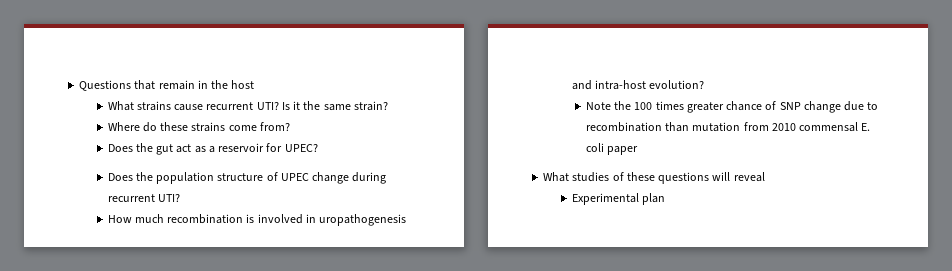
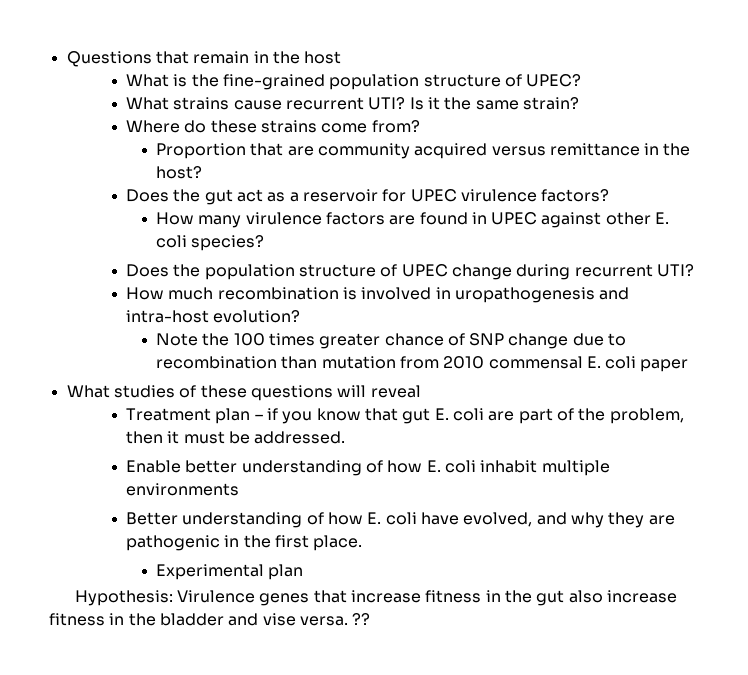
(255, 84) none -> [126,74,582,90] // What is the fine-grained population structure of UPEC?
(290, 126) none -> [155,143,691,159] [155,166,202,179] // Proportion that are community acquired versus remittance in the host?
[284,144,318,152] UPEC? -> [410,189,610,202] [155,212,670,228] [155,235,265,251] UPEC virulence factors? // How many virulence factors are found in UPEC against other E. coli species?
[571,193,665,205] Experimental plan -> [126,408,684,424] [126,431,346,444] [126,460,610,476] [126,483,240,496] [126,512,675,528] [126,535,363,551] [155,564,304,580] [74,590,677,606] [49,613,371,626] Treatment plan – if you know that gut E. coli are part of the problem, then it must be addressed. // Enable better understanding of how E. coli inhabit multiple environments // Better understanding of how E. coli have evolved, and why they are pathogenic in the first place. // Experimental plan // Hypothesis: Virulence genes that increase fitness in the gut also increase fitness in the bladder and vise versa. ??

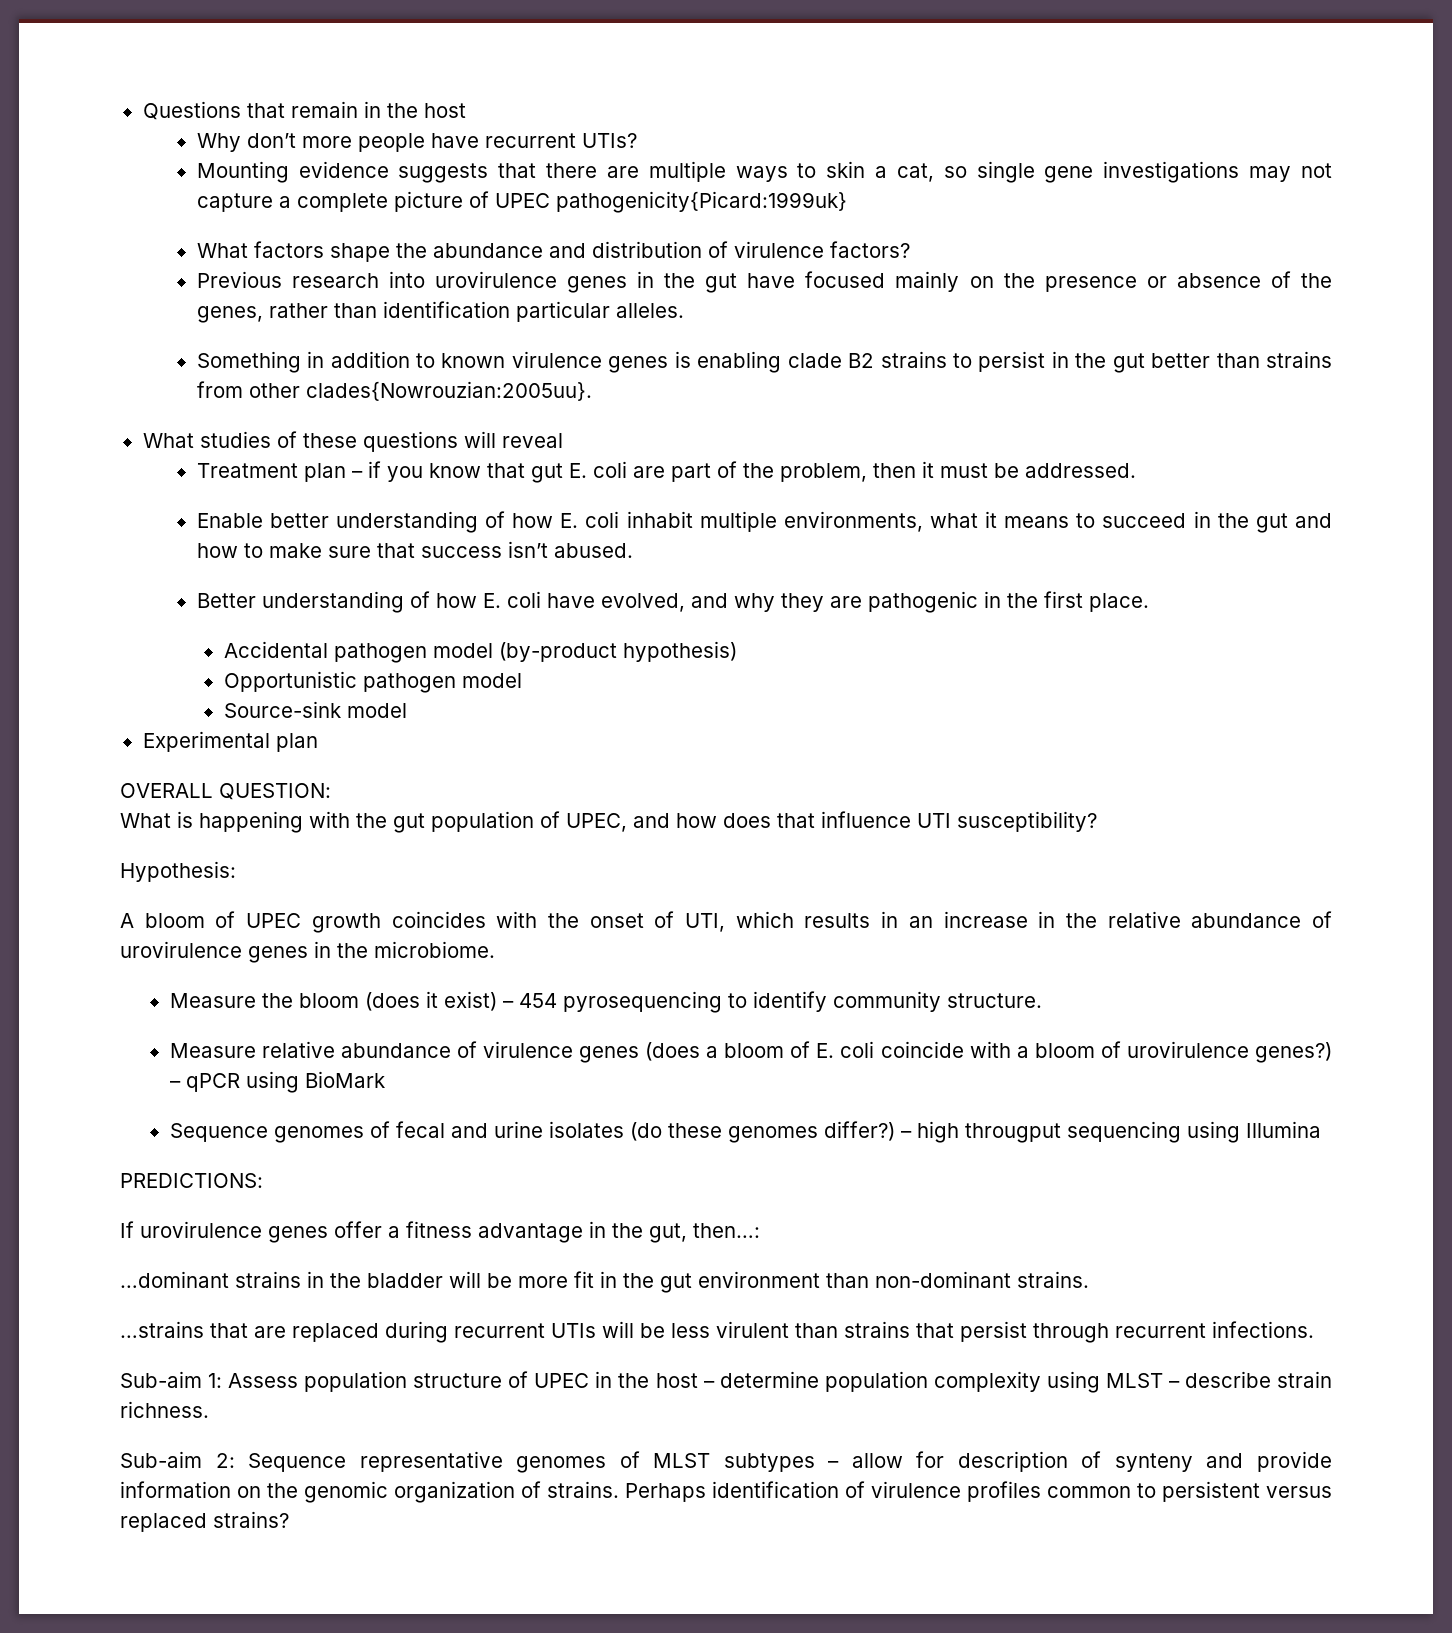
[126,74,582,90] [126,97,580,110] [126,120,420,133] [155,143,691,159] [155,166,202,179] [126,189,610,205] [155,212,670,228] [155,235,265,251] [126,264,695,280] [126,287,630,303] [126,310,301,323] [155,333,627,349] [155,356,689,372] What is the fine-grained population structure of UPEC? // What strains cause recurrent UTI? Is it the same strain? // Where do these strains come from? // Proportion that are community acquired versus remittance in the host? // Does the gut act as a reservoir for UPEC virulence factors? // How many virulence factors are found in UPEC against other E. coli species? // Does the population structure of UPEC change during recurrent UTI? // How much recombination is involved in uropathogenesis and intra-host evolution? // Note the 100 times greater chance of SNP change due to recombination than mutation from 2010 commensal E. coli paper -> [196,133,637,152] [196,161,1332,183] [196,191,847,213] [196,241,910,262] [196,271,1333,293] [196,301,684,323] [196,351,1332,373] [196,381,592,401] Why don’t more people have recurrent UTIs? // Mounting evidence suggests that there are multiple ways to skin a cat, so single gene investigations may not capture a complete picture of UPEC pathogenicity{Picard:1999uk} // What factors shape the abundance and distribution of virulence factors? // Previous research into urovirulence genes in the gut have focused mainly on the presence or absence of the genes, rather than identification particular alleles. // Something in addition to known virulence genes is enabling clade B2 strains to persist in the gut better than strains from other clades{Nowrouzian:2005uu}.
[126,483,240,496] environments -> [783,511,1332,533] [196,541,633,558] environments, what it means to succeed in the gut and how to make sure that success isn’t abused.
[155,564,304,580] [74,590,677,606] [49,613,371,626] Experimental plan // Hypothesis: Virulence genes that increase fitness in the gut also increase fitness in the bladder and vise versa. ?? -> [223,641,737,663] [223,671,522,693] [223,701,407,718] [142,731,318,752] [120,783,331,800] [120,811,1097,833] [120,861,236,882] [120,911,1333,933] [120,941,495,963] [169,991,1042,1013] [169,1041,1332,1063] [169,1071,385,1093] [169,1121,1321,1143] [120,1173,263,1188] [120,1221,760,1243] [120,1271,1089,1293] [120,1321,1314,1343] [120,1371,1332,1393] [120,1401,209,1418] [120,1451,1332,1473] [120,1481,1332,1503] [120,1511,289,1532] Accidental pathogen model (by-product hypothesis) // Opportunistic pathogen model // Source-sink model // Experimental plan // OVERALL QUESTION: // What is happening with the gut population of UPEC, and how does that influence UTI susceptibility? // Hypothesis: // A bloom of UPEC growth coincides with the onset of UTI, which results in an increase in the relative abundance of urovirulence genes in the microbiome. // Measure the bloom (does it exist) – 454 pyrosequencing to identify community structure. // Measure relative abundance of virulence genes (does a bloom of E. coli coincide with a bloom of urovirulence genes?) – qPCR using BioMark // Sequence genomes of fecal and urine isolates (do these genomes differ?) – high througput sequencing using Illumina // PREDICTIONS: // If urovirulence genes offer a fitness advantage in the gut, then…: // …dominant strains in the bladder will be more fit in the gut environment than non-dominant strains. // …strains that are replaced during recurrent UTIs will be less virulent than strains that persist through recurrent infections. // Sub-aim 1: Assess population structure of UPEC in the host – determine population complexity using MLST – describe strain richness. // Sub-aim 2: Sequence representative genomes of MLST subtypes – allow for description of synteny and provide information on the genomic organization of strains. Perhaps identification of virulence profiles common to persistent versus replaced strains?

